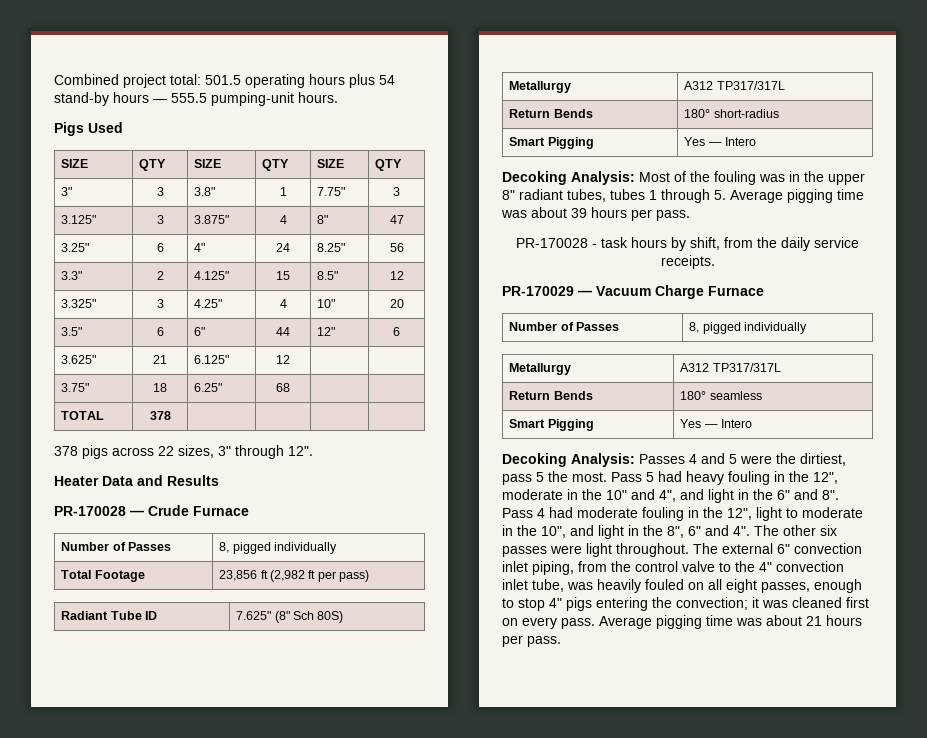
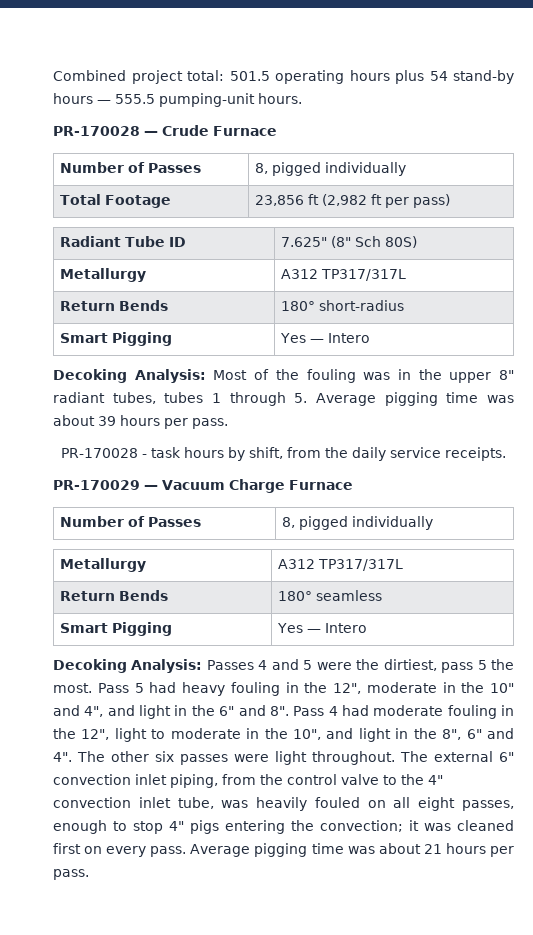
[54,122,123,136] [61,159,89,168] [139,159,167,171] [194,159,222,168] [262,159,290,171] [317,159,345,168] [375,159,403,171] [61,187,73,196] [156,187,164,196] [194,187,216,196] [279,187,287,196] [317,187,346,196] [393,187,400,196] [61,215,97,224] [156,215,164,224] [194,215,230,224] [279,215,287,224] [317,215,329,224] [389,215,404,224] [61,243,90,252] [156,243,164,252] [194,243,206,252] [276,243,290,252] [317,243,346,252] [389,243,404,252] [61,271,83,280] [156,271,164,280] [194,271,230,280] [276,271,290,280] [317,271,339,280] [389,271,404,280] [61,299,97,308] [156,299,164,308] [194,299,223,308] [279,299,287,308] [317,299,336,308] [389,299,404,308] [61,327,83,336] [156,327,164,336] [194,327,206,336] [276,327,290,336] [317,327,336,336] [393,327,400,336] [61,355,97,364] [153,355,167,364] [194,355,230,364] [276,355,290,364] [61,383,90,392] [153,383,167,392] [194,383,223,392] [276,383,290,392] [61,411,105,420] [149,411,171,420] [54,445,313,459] [54,475,219,486] // Pigs Used // SIZE | QTY | SIZE | QTY | SIZE | QTY // 3" | 3 | 3.8" | 1 | 7.75" | 3 // 3.125" | 3 | 3.875" | 4 | 8" | 47 // 3.25" | 6 | 4" | 24 | 8.25" | 56 // 3.3" | 2 | 4.125" | 15 | 8.5" | 12 // 3.325" | 3 | 4.25" | 4 | 10" | 20 // 3.5" | 6 | 6" | 44 | 12" | 6 // 3.625" | 21 | 6.125" | 12 | | // 3.75" | 18 | 6.25" | 68 | | // TOTAL | 378 | | | | // 378 pigs across 22 sizes, 3" through 12". // Heater Data and Results -> (302, 98) none

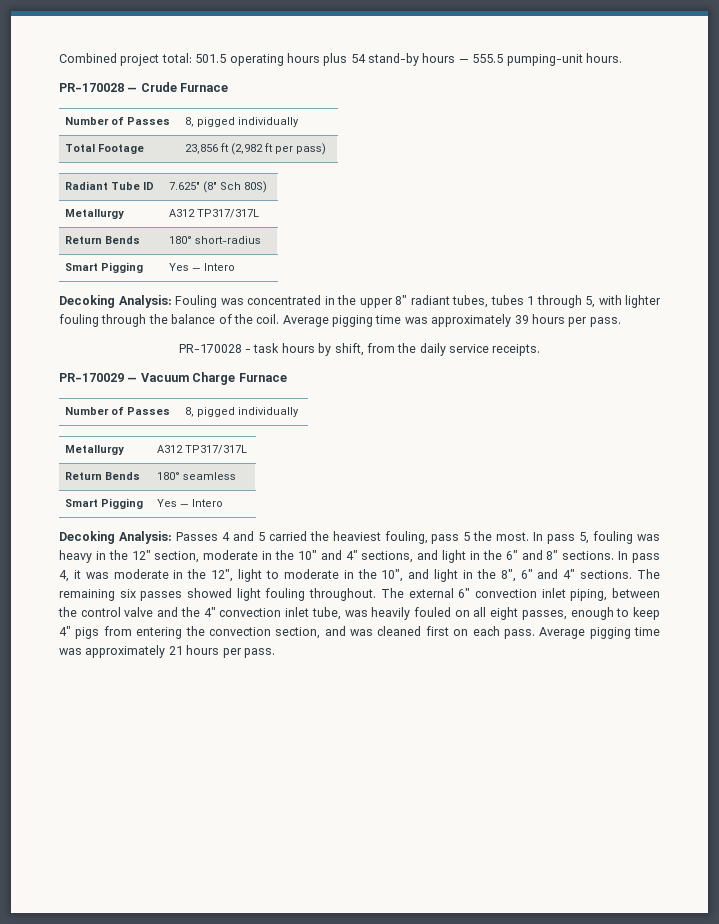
[213,369,391,383] Most of the fouling was -> [175,295,321,308] Fouling was concentrated
[294,392,514,406] [53,415,95,426] 5. Average pigging time was about -> [585,295,661,308] [59,314,512,327] 5, with lighter fouling through the balance of the coil. Average pigging time was approximately
[316,659,514,673] [53,682,361,696] were the dirtiest, pass 5 the most. Pass 5 had heavy fouling in the 12", -> [268,531,661,544] [59,550,200,563] carried the heaviest fouling, pass 5 the most. In pass 5, fouling was heavy in the 12" section,
[84,706,104,717] 4", -> [345,550,414,563] 4" sections,
[269,705,497,719] 8". Pass 4 had moderate fouling -> [546,550,660,563] [59,569,169,582] 8" sections. In pass 4, it was moderate
[53,751,307,765] 4". The other six passes were light -> [563,569,661,579] [59,588,306,601] 4" sections. The remaining six passes showed light fouling
[222,774,256,785] from -> [611,588,660,598] between
[383,775,397,785] to -> [157,607,179,617] and
[133,821,163,834] stop -> [633,607,660,620] keep
(219, 827) none -> [103,626,132,636] from
[320,820,419,832] convection; it -> [208,626,346,639] convection section, and
[106,846,147,857] every -> [472,626,500,636] each
[378,843,421,854] about -> [85,645,166,658] approximately

